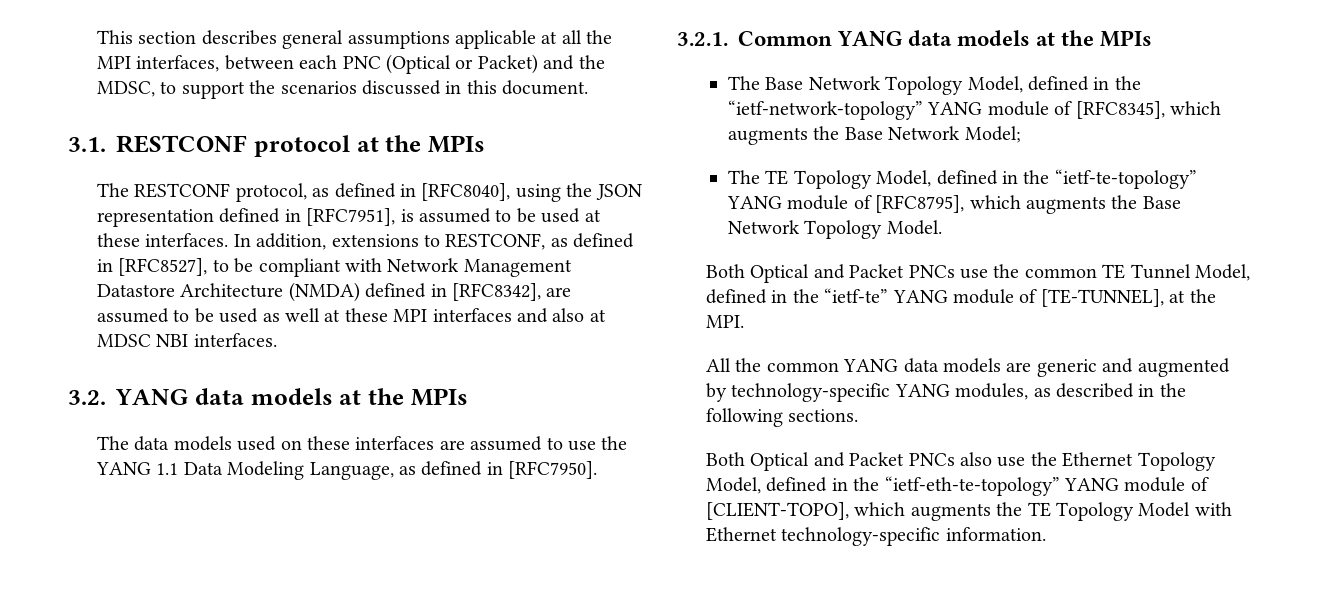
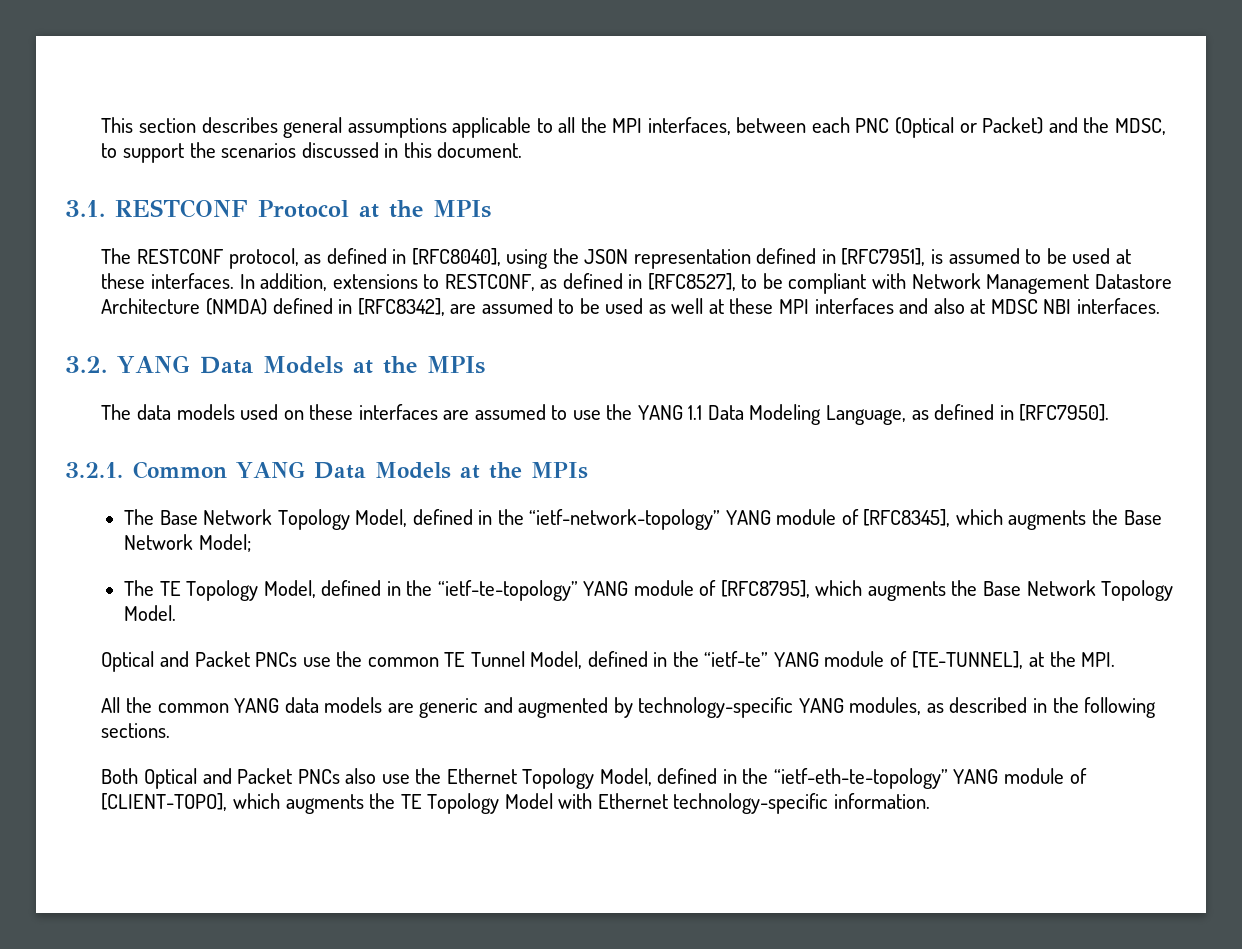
[541,31,558,44] at -> [536,118,553,133] to
[253,135,350,157] protocol -> [258,200,350,218] Protocol
[194,388,333,405] data models -> [200,356,344,374] Data Models
[908,30,1031,46] data models -> [314,462,452,479] Data Models
[706,264,746,278] Both -> (177, 613) none

